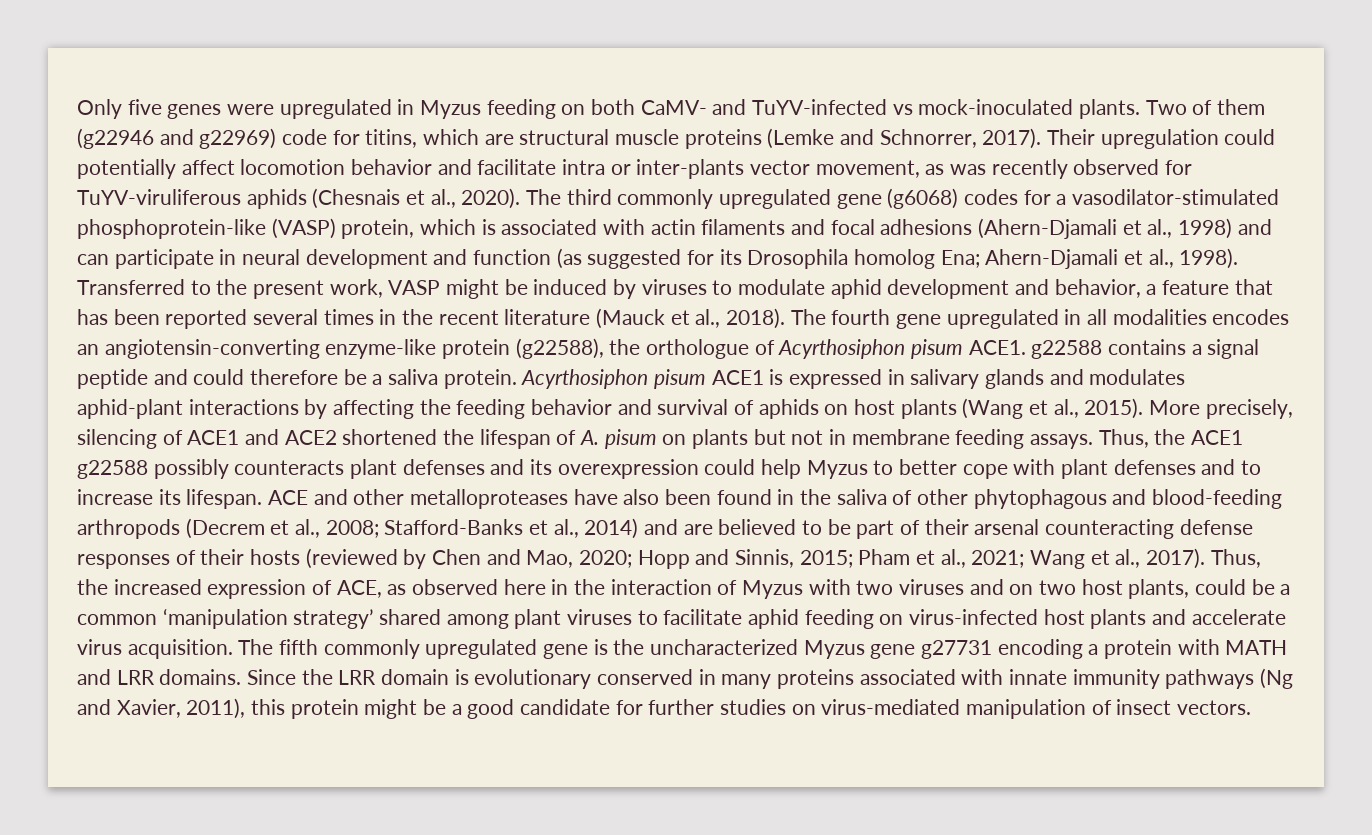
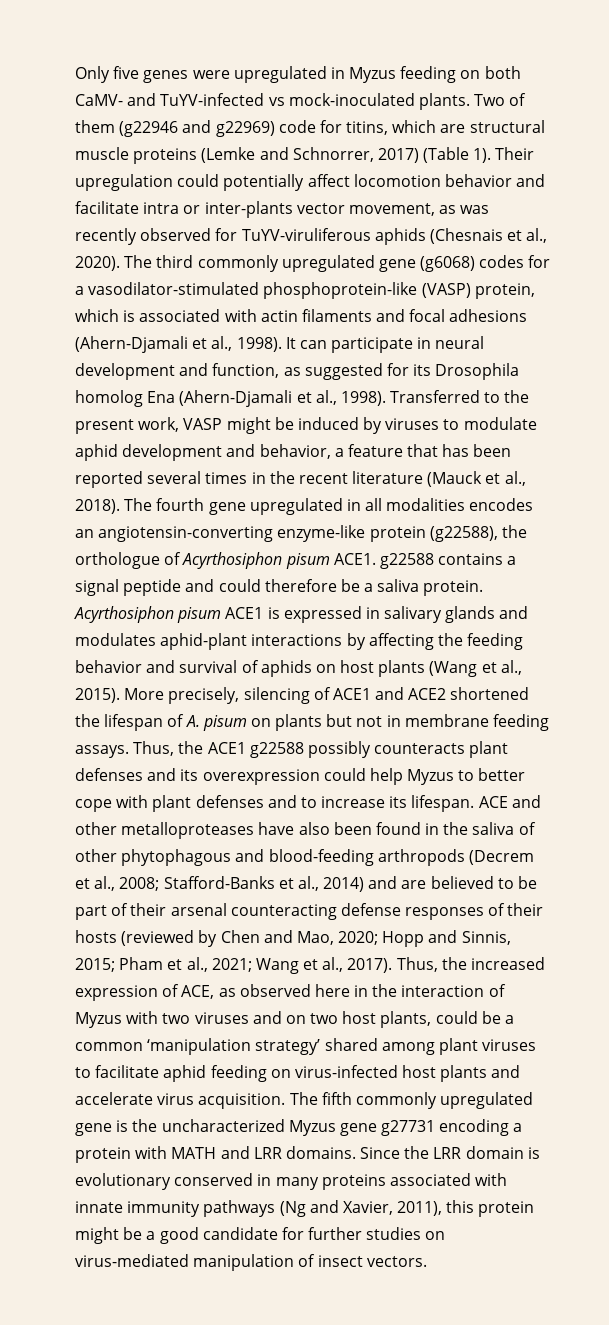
[982,128,1042,149] 2017). -> [377,147,492,163] 2017) (Table 1).
[1178,218,1272,239] 1998) and -> [236,337,296,352] 1998). It
[473,248,582,269] function (as -> [212,363,301,378] function, as
[940,249,1119,269] Ena; Ahern-Djamali -> [147,390,293,407] Ena (Ahern-Djamali

